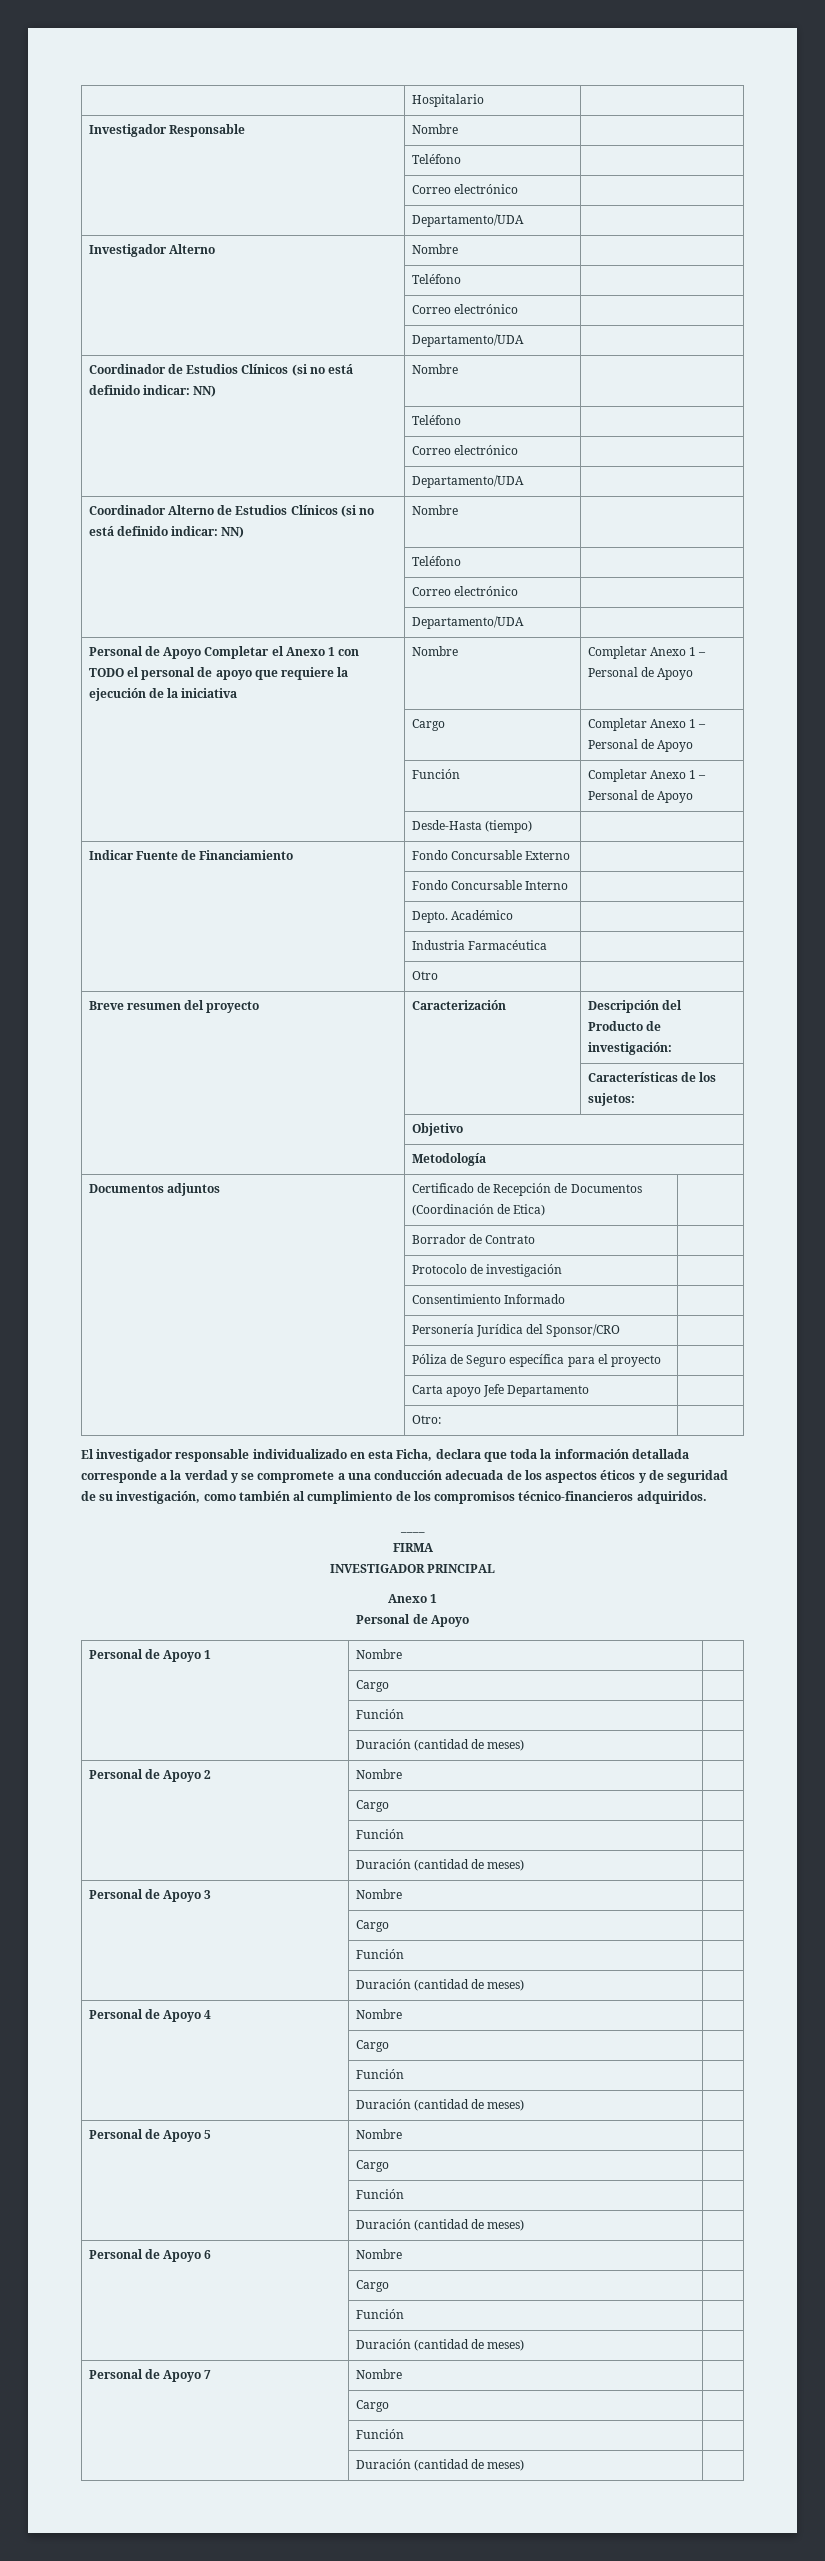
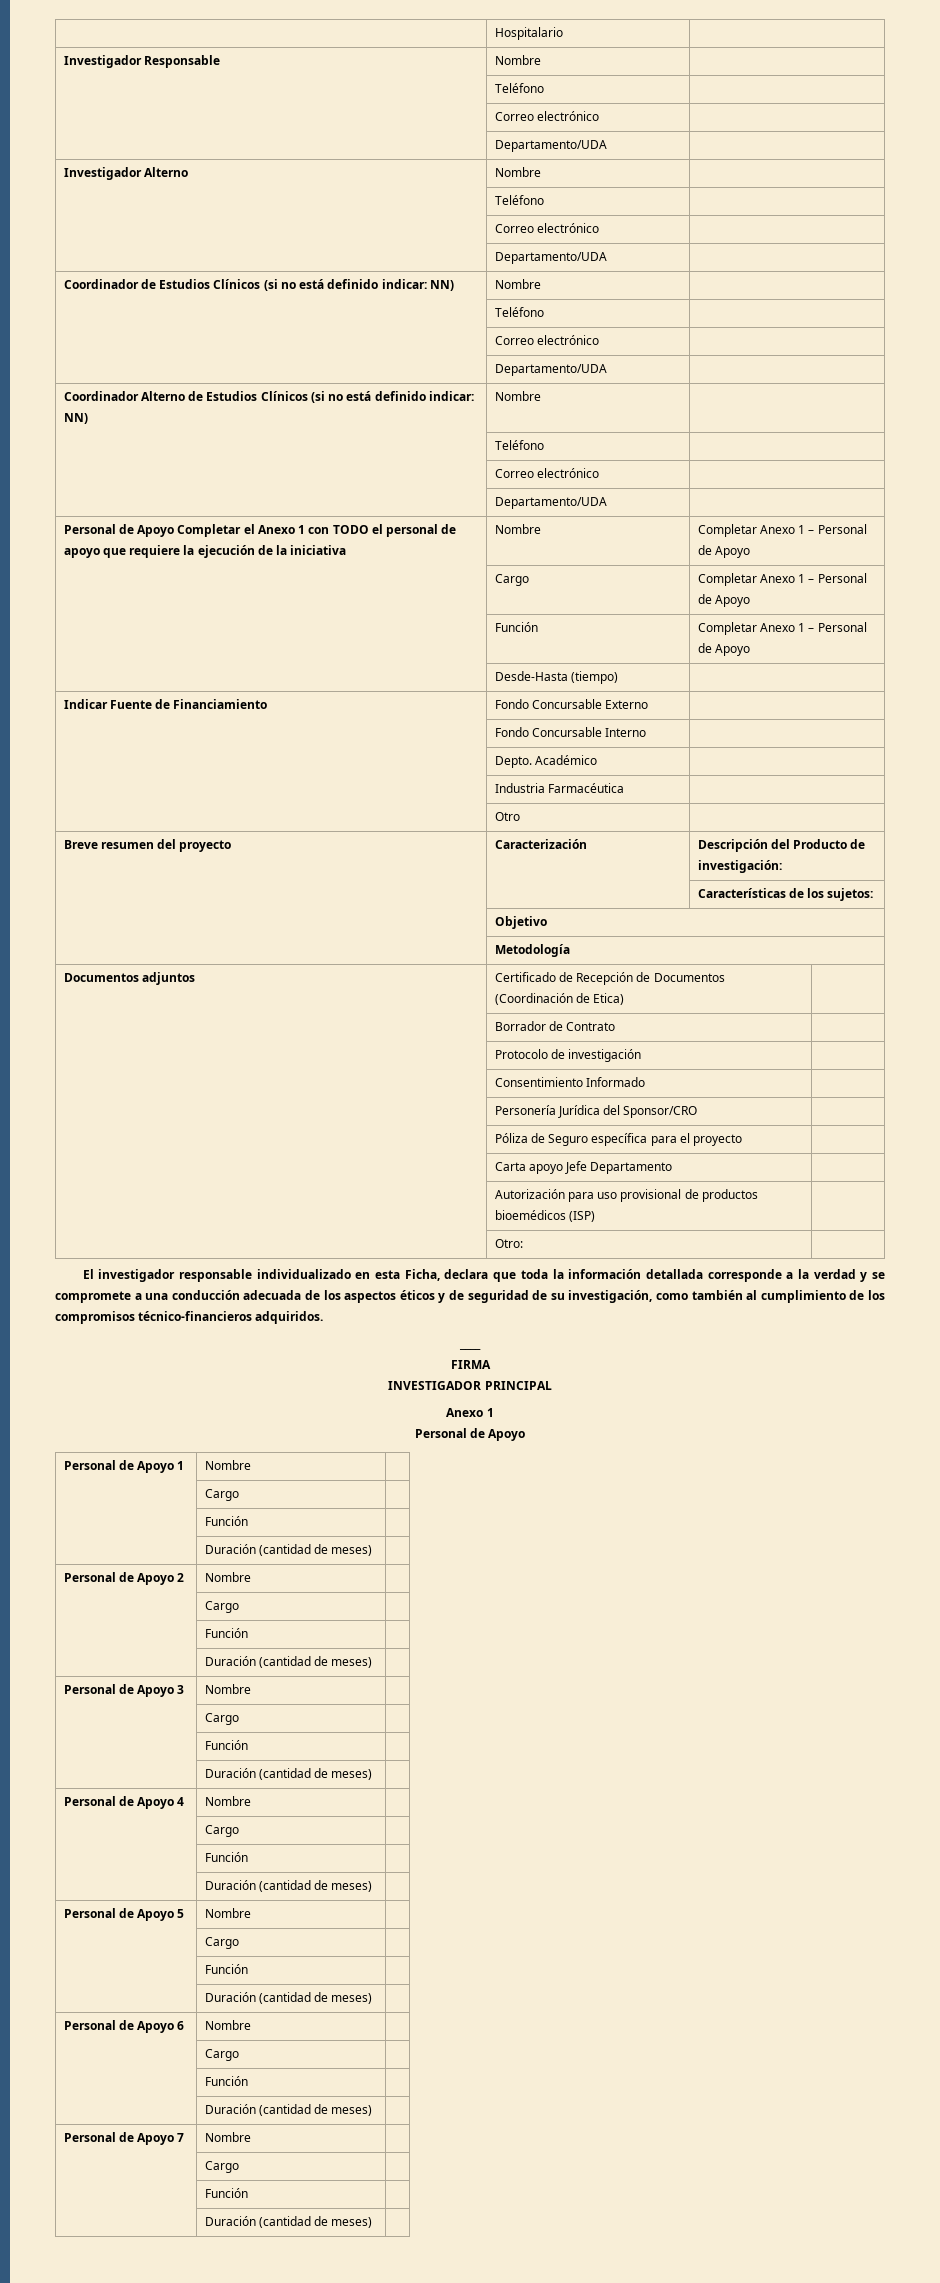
(590, 1391) none -> [494,1189,758,1202] [494,1210,595,1222] // | Autorización para uso provisional de productos bioemédicos (ISP) |

